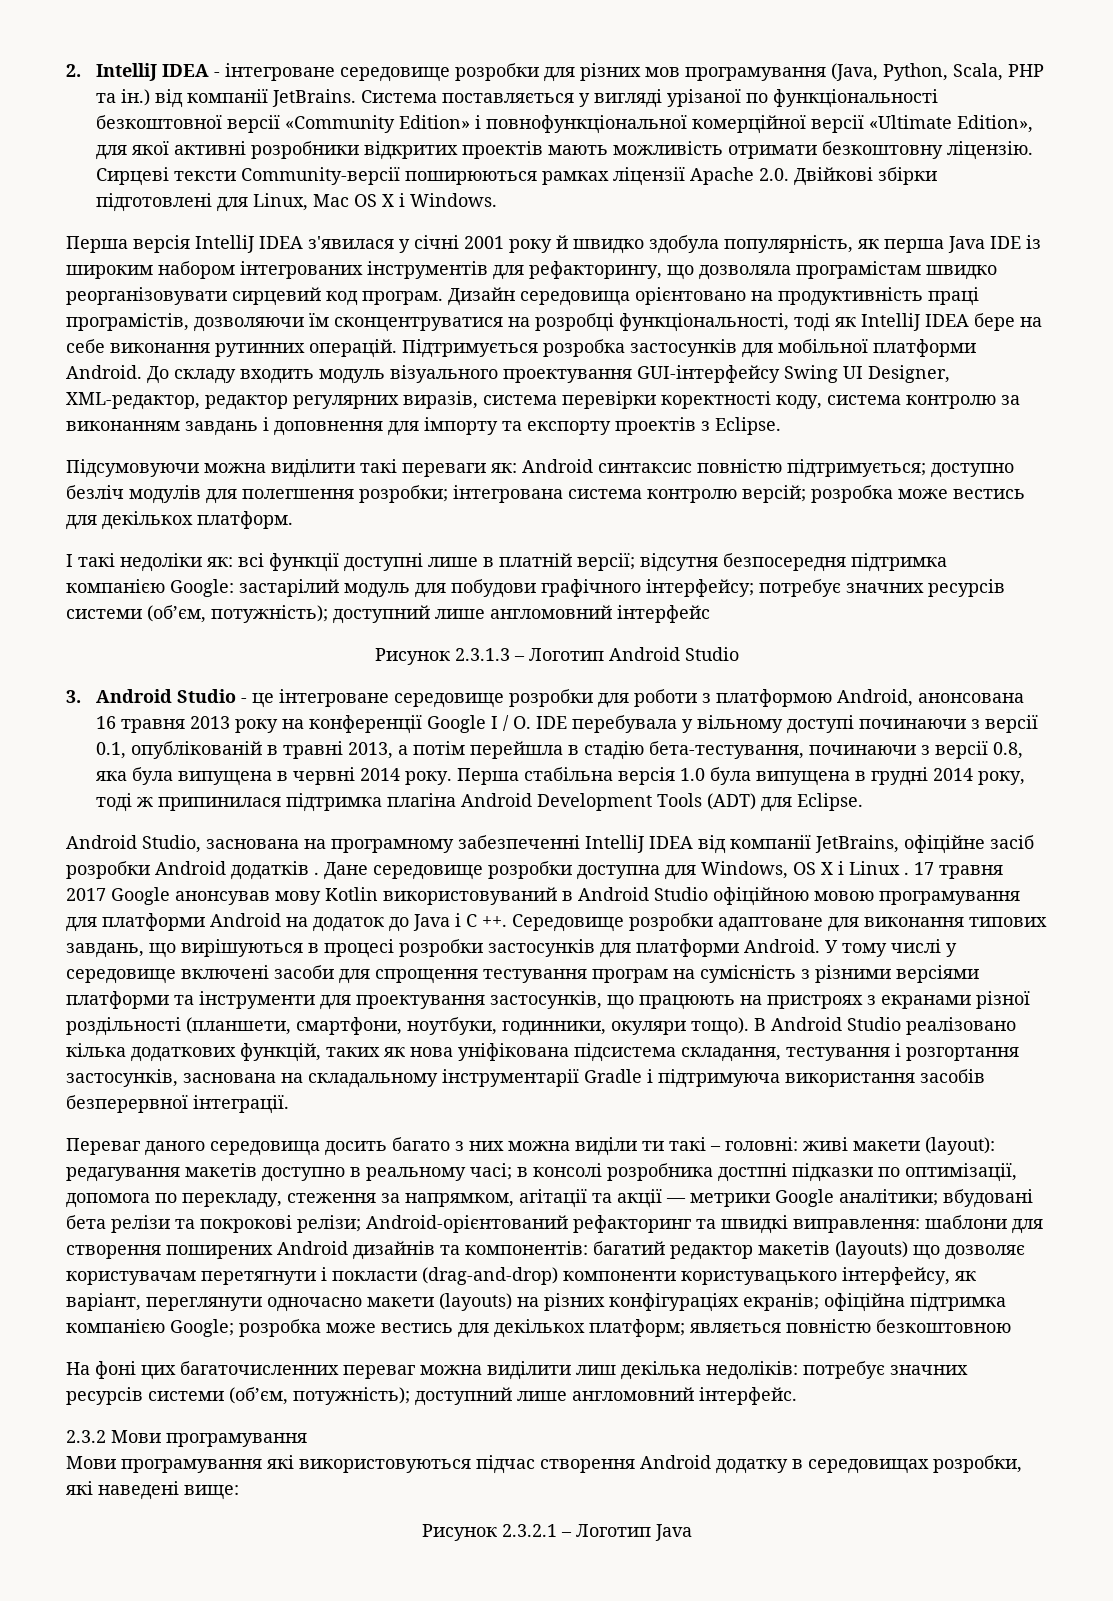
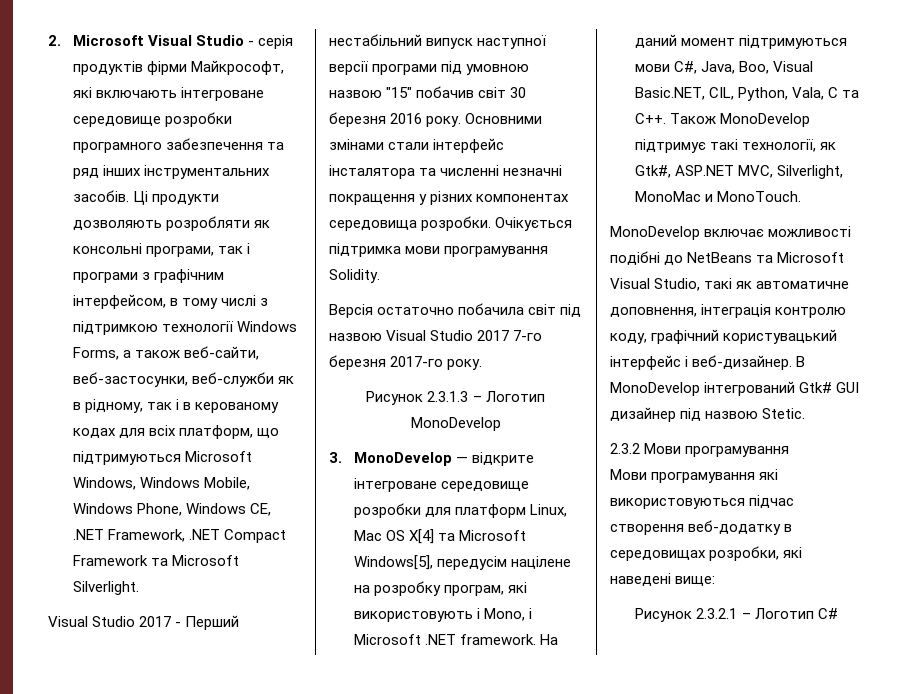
[95,63,1044,82] [95,88,938,108] [95,114,1033,134] [95,140,1033,160] [95,166,937,186] [95,193,497,212] [66,235,1041,254] [66,261,997,280] [66,287,979,306] [66,312,1042,332] [66,338,976,358] [66,365,950,384] [66,391,1020,410] [66,417,781,436] [66,459,1014,478] [66,485,1025,504] [66,511,293,530] [66,552,947,572] [66,579,1005,598] [66,605,710,624] IntelliJ IDEA - інтегроване середовище розробки для різних мов програмування (Java, Python, Scala, PHP та ін.) від компанії JetBrains. Система поставляється у вигляді урізаної по функціональності безкоштовної версії «Community Edition» і повнофункціональної комерційної версії «Ultimate Edition», для якої активні розробники відкритих проектів мають можливість отримати безкоштовну ліцензію. Сирцеві тексти Community-версії поширюються рамках ліцензії Apache 2.0. Двійкові збірки підготовлені для Linux, Mac OS X і Windows. // Перша версія IntelliJ IDEA з'явилася у січні 2001 року й швидко здобула популярність, як перша Java IDE із широким набором інтегрованих інструментів для рефакторингу, що дозволяла програмістам швидко реорганізовувати сирцевий код програм. Дизайн середовища орієнтовано на продуктивність праці програмістів, дозволяючи їм сконцентруватися на розробці функціональності, тоді як IntelliJ IDEA бере на себе виконання рутинних операцій. Підтримується розробка застосунків для мобільної платформи Android. До складу входить модуль візуального проектування GUI-інтерфейсу Swing UI Designer, XML-редактор, редактор регулярних виразів, система перевірки коректності коду, система контролю за виконанням завдань і доповнення для імпорту та експорту проектів з Eclipse. // Підсумовуючи можна виділити такі переваги як: Android синтаксис повністю підтримується; доступно безліч модулів для полегшення розробки; інтегрована система контролю версій; розробка може вестись для декількох платформ. // І такі недоліки як: всі функції доступні лише в платній версії; відсутня безпосередня підтримка компанією Google: застарілий модуль для побудови графічного інтерфейсу; потребує значних ресурсів системи (об’єм, потужність); доступний лише англомовний інтерфейс -> [73,35,294,49] [73,60,285,75] [73,87,265,101] [73,112,233,127] [73,138,285,153] [73,165,271,179] [73,190,220,205] [73,216,271,231] [73,243,251,257] [73,269,225,283] [73,294,269,309] [73,321,298,335] [73,346,260,360] [73,372,295,387] [73,399,280,413] [73,425,280,439] [73,451,253,465] [73,477,251,490] [73,503,272,516] [73,529,287,543] [73,555,240,566] [73,581,140,595] [48,615,240,630] [329,34,548,49] [329,61,530,75] [329,86,527,98] [329,112,543,127] [329,138,505,153] [329,165,563,179] [329,191,570,205] [329,216,573,231] [329,243,549,257] [329,269,380,283] [329,303,582,318] [329,330,543,341] [329,355,483,370] Microsoft Visual Studio - серія продуктів фірми Майкрософт, які включають інтегроване середовище розробки програмного забезпечення та ряд інших інструментальних засобів. Ці продукти дозволяють розробляти як консольні програми, так і програми з графічним інтерфейсом, в тому числі з підтримкою технології Windows Forms, а також веб-сайти, веб-застосунки, веб-служби як в рідному, так і в керованому кодах для всіх платформ, що підтримуються Microsoft Windows, Windows Mobile, Windows Phone, Windows CE, .NET Framework, .NET Compact Framework та Microsoft Silverlight. // Visual Studio 2017 - Перший нестабільний випуск наступної версії програми під умовною назвою "15" побачив світ 30 березня 2016 року. Основними змінами стали інтерфейс інсталятора та численні незначні покращення у різних компонентах середовища розробки. Очікується підтримка мови програмування Solidity. // Версія остаточно побачила світ під назвою Visual Studio 2017 7-го березня 2017-го року.
[608,647,739,661] Android Studio -> [410,417,501,431] MonoDevelop
[95,689,1024,708] [95,714,1038,734] [95,740,1023,760] [95,767,1025,786] [95,793,863,812] [66,834,1034,854] [66,861,1003,880] [66,887,1020,906] [66,913,1047,932] [66,939,957,958] [66,965,979,984] [66,990,1030,1010] [66,1017,1016,1036] [66,1043,1019,1062] [66,1068,985,1088] [66,1094,289,1114] [66,1137,995,1156] [66,1162,1017,1182] [66,1188,1033,1208] [66,1215,1043,1234] [66,1241,1025,1260] [66,1267,976,1286] [66,1293,1006,1312] [66,1319,1011,1338] [66,1361,968,1380] [66,1387,797,1406] Android Studio - це інтегроване середовище розробки для роботи з платформою Android, анонсована 16 травня 2013 року на конференції Google I / O. IDE перебувала у вільному доступі починаючи з версії 0.1, опублікованій в травні 2013, а потім перейшла в стадію бета-тестування, починаючи з версії 0.8, яка була випущена в червні 2014 року. Перша стабільна версія 1.0 була випущена в грудні 2014 року, тоді ж припинилася підтримка плагіна Android Development Tools (ADT) для Eclipse. // Android Studio, заснована на програмному забезпеченні IntelliJ IDEA від компанії JetBrains, офіційне засіб розробки Android додатків . Дане середовище розробки доступна для Windows, OS X і Linux . 17 травня 2017 Google анонсував мову Kotlin використовуваний в Android Studio офіційною мовою програмування для платформи Android на додаток до Java і С ++. Середовище розробки адаптоване для виконання типових завдань, що вирішуються в процесі розробки застосунків для платформи Android. У тому числі у середовище включені засоби для спрощення тестування програм на сумісність з різними версіями платформи та інструменти для проектування застосунків, що працюють на пристроях з екранами різної роздільності (планшети, смартфони, ноутбуки, годинники, окуляри тощо). В Android Studio реалізовано кілька додаткових функцій, таких як нова уніфікована підсистема складання, тестування і розгортання застосунків, заснована на складальному інструментарії Gradle і підтримуюча використання засобів безперервної інтеграції. // Переваг даного середовища досить багато з них можна виділи ти такі – головні: живі макети (layout): редагування макетів доступно в реальному часі; в консолі розробника достпні підказки по оптимізації, допомога по перекладу, стеження за напрямком, агітації та акції — метрики Google аналітики; вбудовані бета релізи та покрокові релізи; Android-орієнтований рефакторинг та швидкі виправлення: шаблони для створення поширених Android дизайнів та компонентів: багатий редактор макетів (layouts) що дозволяє користувачам перетягнути і покласти (drag-and-drop) компоненти користувацького інтерфейсу, як варіант, переглянути одночасно макети (layouts) на різних конфігураціях екранів; офіційна підтримка компанією Google; розробка може вестись для декількох платформ; являється повністю безкоштовною // На фоні цих багаточисленних переваг можна виділити лиш декілька недоліків: потребує значних ресурсів системи (об’єм, потужність); доступний лише англомовний інтерфейс. -> [354,452,535,466] [354,478,530,492] [354,503,568,518] [354,529,527,544] [354,555,572,570] [354,581,528,596] [354,608,533,622] [354,634,559,645] [635,34,848,49] [635,61,814,74] [635,87,860,101] [635,113,811,127] [635,139,837,153] [635,165,844,179] [635,191,802,202] [610,226,852,240] [610,251,845,265] [610,278,850,291] [610,304,847,318] [610,329,838,344] [610,355,806,370] [610,381,860,396] [610,407,806,422] MonoDevelop — відкрите інтегроване середовище розробки для платформ Linux, Mac OS X[4] та Microsoft Windows[5], передусім націлене на розробку програм, які використовують і Mono, і Microsoft .NET framework. На даний момент підтримуються мови C#, Java, Boo, Visual Basic.NET, CIL, Python, Vala, C та C++. Також MonoDevelop підтримує такі технології, як Gtk#, ASP.NET MVC, Silverlight, MonoMac и MonoTouch. // MonoDevelop включає можливості подібні до NetBeans та Microsoft Visual Studio, такі як автоматичне доповнення, інтеграція контролю коду, графічний користувацький інтерфейс і веб-дизайнер. В MonoDevelop інтегрований Gtk# GUI дизайнер під назвою Stetic.
[640,1455,788,1474] Android додатку -> [688,520,782,535] веб-додатку
[654,1524,692,1541] Java -> [817,608,838,619] C#

